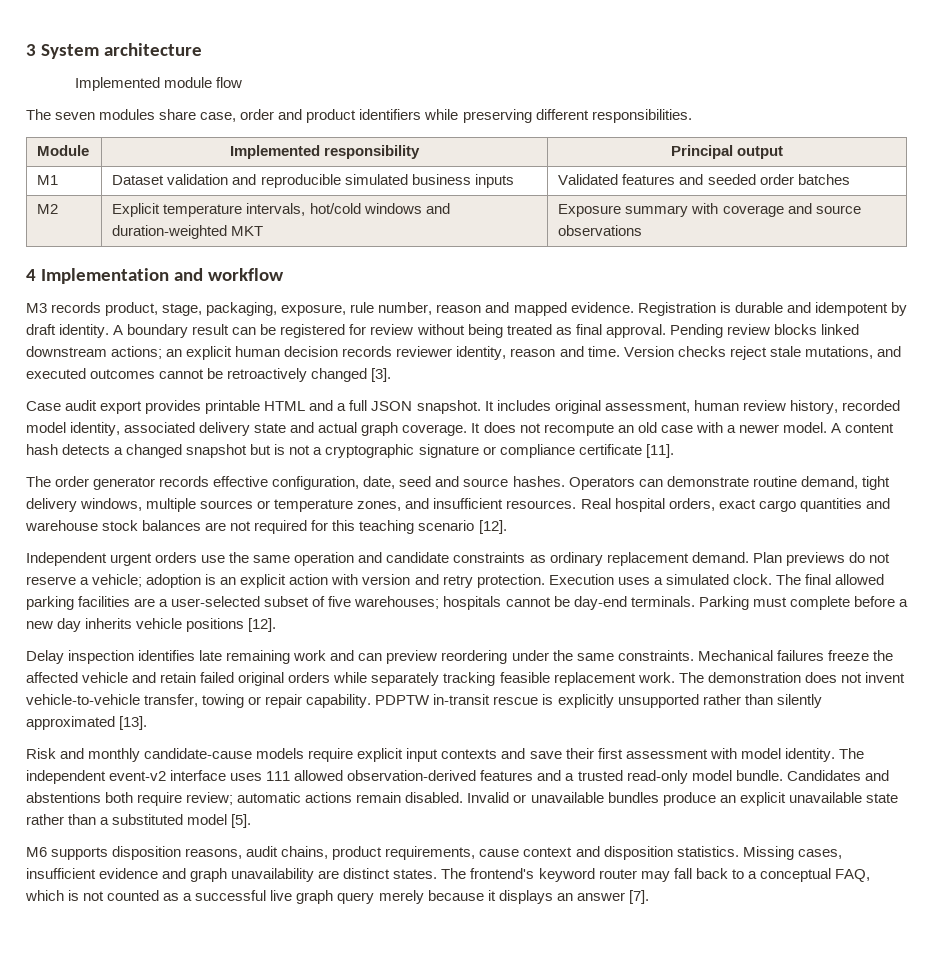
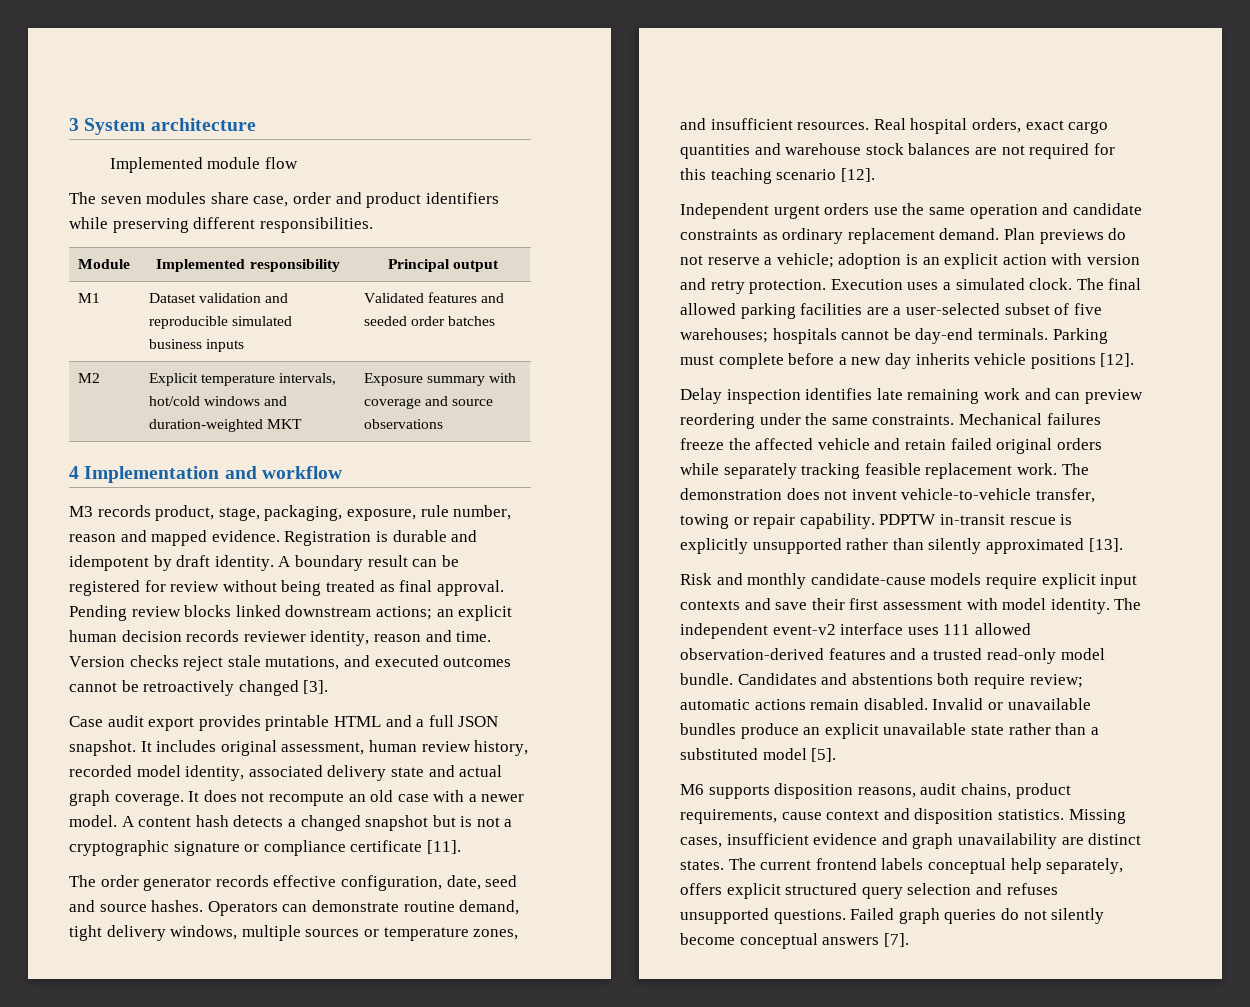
[470,868,870,882] [25,890,625,904] frontend's keyword router may fall back to a conceptual FAQ, which is not counted as a successful live graph query merely because it displays an answer -> [760,858,1124,874] [680,883,1058,899] [680,908,1105,924] [680,933,880,949] current frontend labels conceptual help separately, offers explicit structured query selection and refuses unsupported questions. Failed graph queries do not silently become conceptual answers

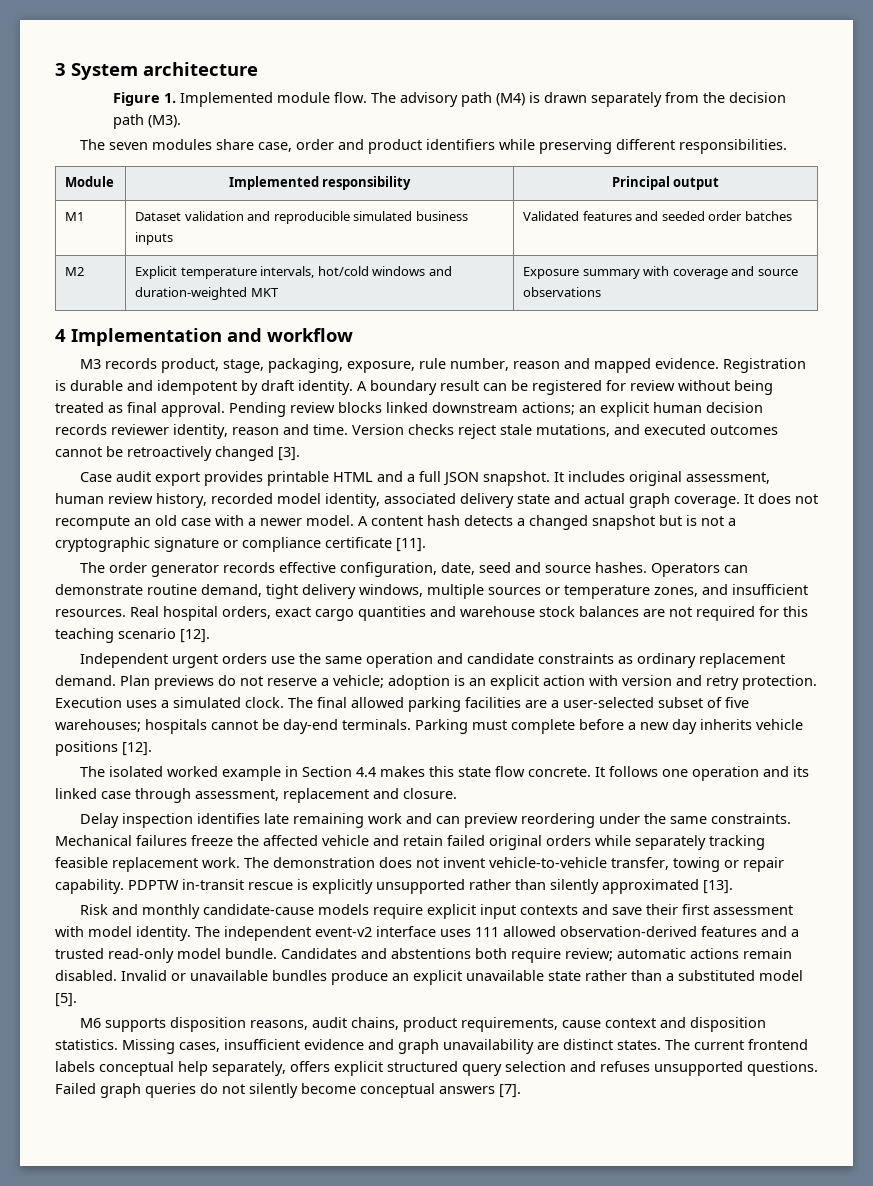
[109,157,298,173] Implemented module flow -> [112,92,786,107] [112,114,181,129] Figure 1. Implemented module flow. The advisory path (M4) is drawn separately from the decision path (M3).
(1135, 360) none -> [80,766,810,781] [55,788,457,803] // The isolated worked example in Section 4.4 makes this state flow concrete. It follows one operation and its linked case through assessment, replacement and closure.

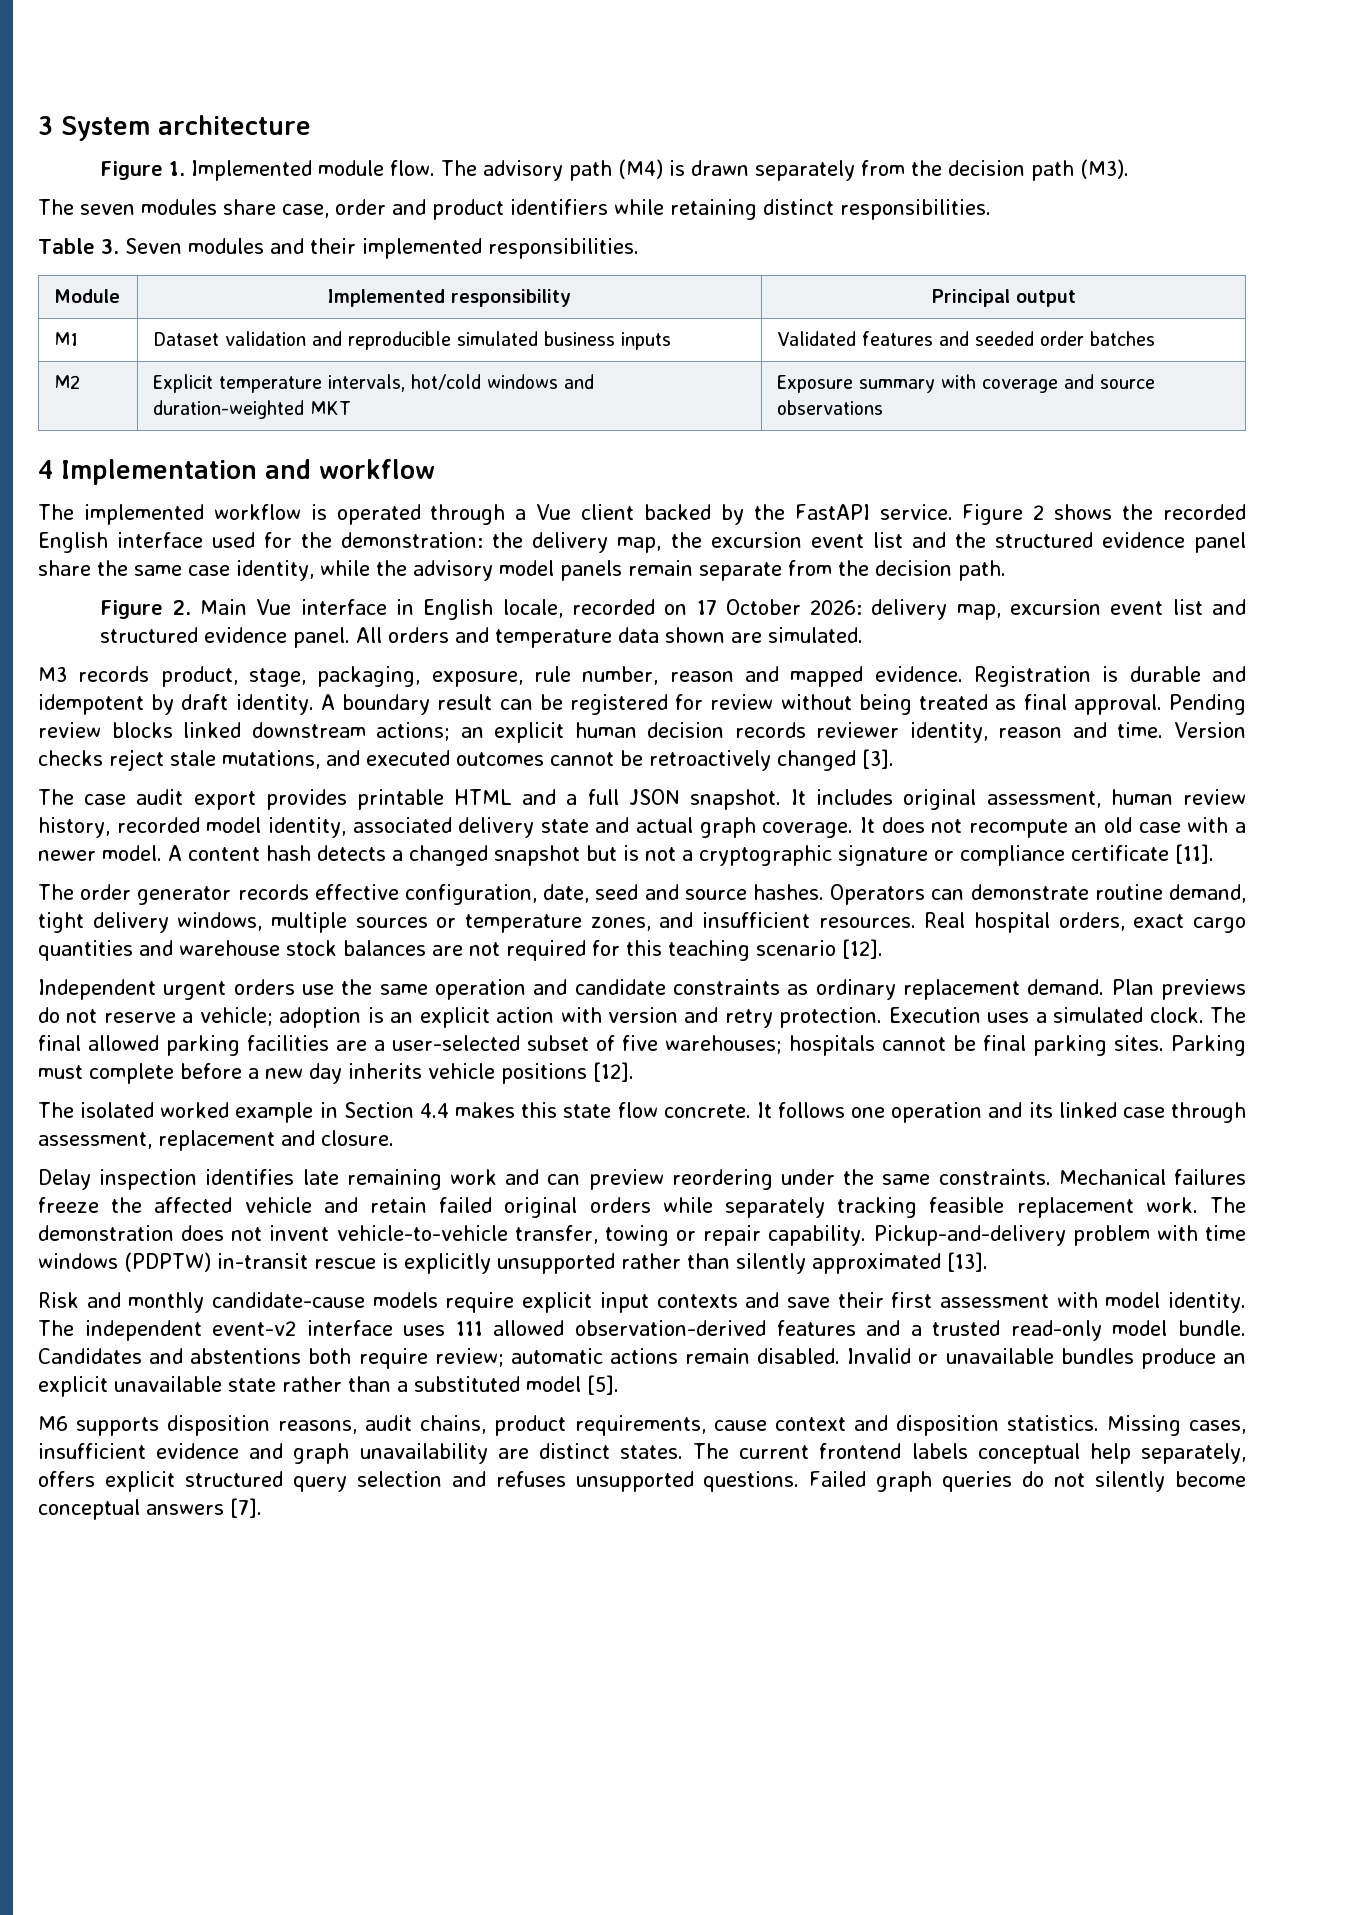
[539,139,676,154] preserving different -> [670,199,991,220] [38,238,482,259] retaining distinct responsibilities. // Table 3. Seven modules and their implemented
(353, 335) none -> [38,504,1246,525] [38,532,1246,553] [38,560,1006,581] [100,599,1246,620] [100,627,864,648] // The implemented workflow is operated through a Vue client backed by the FastAPI service. Figure 2 shows the recorded English interface used for the demonstration: the delivery map, the excursion event list and the structured evidence panel share the same case identity, while the advisory model panels remain separate from the decision path. // Figure 2. Main Vue interface in English locale, recorded on 17 October 2026: delivery map, excursion event list and structured evidence panel. All orders and temperature data shown are simulated.
[80,472,113,482] Case -> [38,789,127,805] The case
[283,719,411,734] day-end terminals. -> [983,1035,1164,1056] final parking sites.
[128,880,179,890] PDPTW -> [873,1225,1247,1246] [38,1252,211,1272] Pickup-and-delivery problem with time windows (PDPTW)

